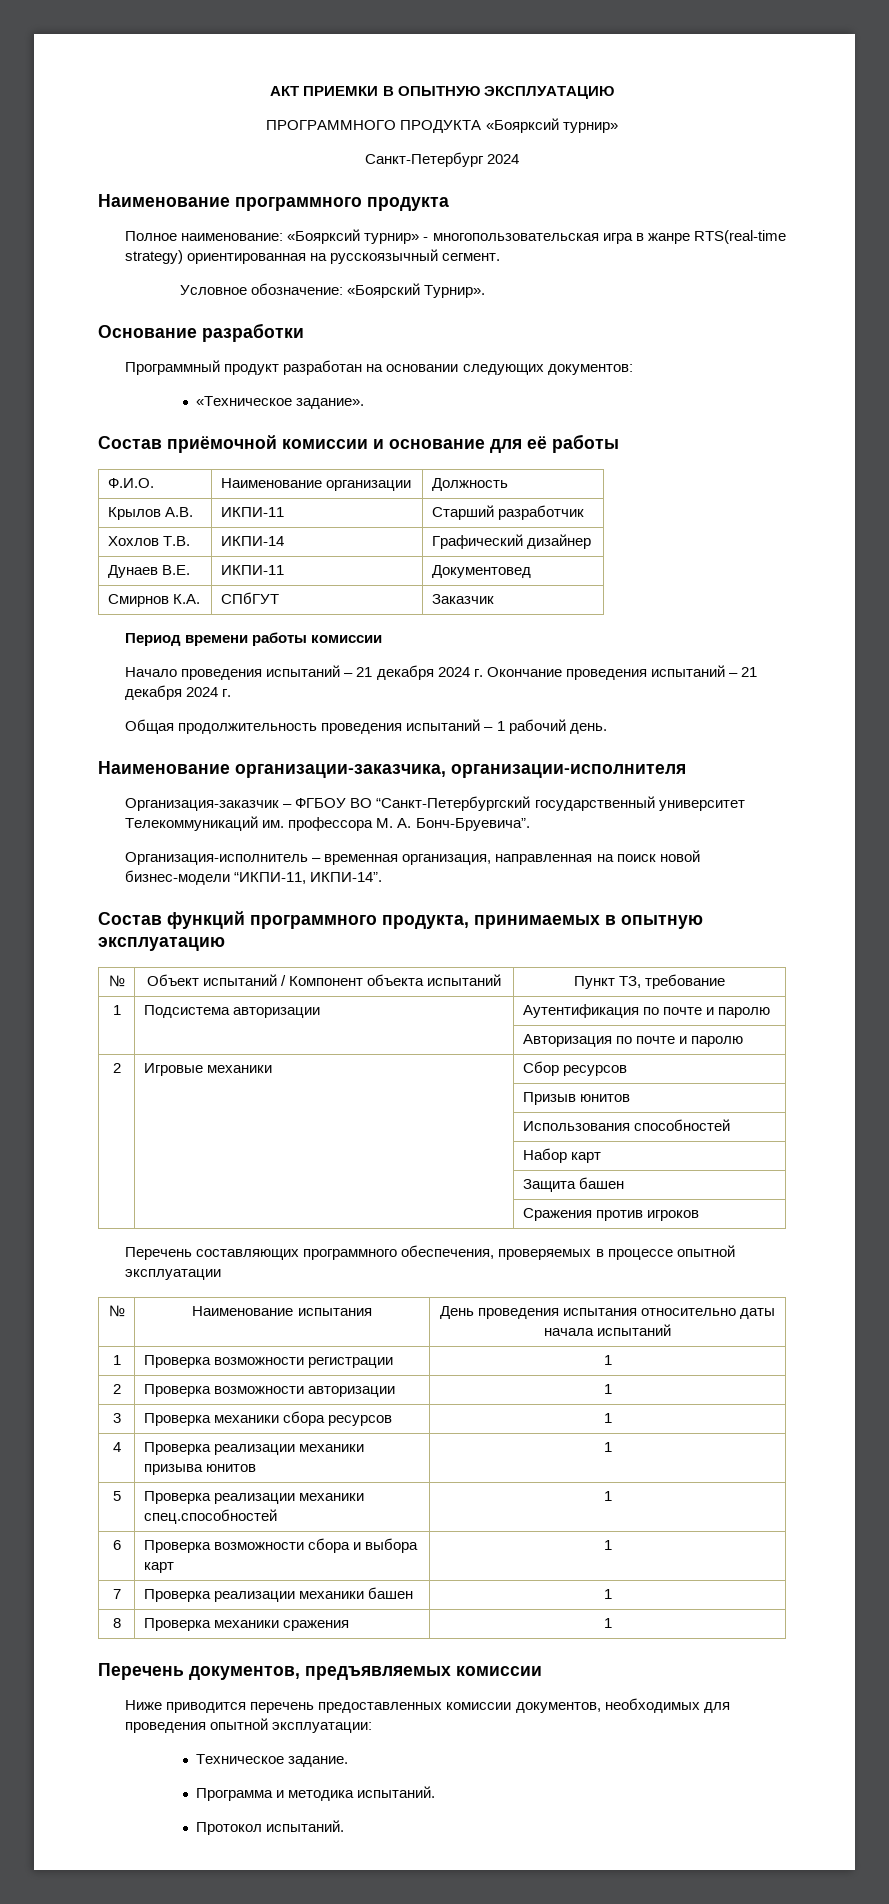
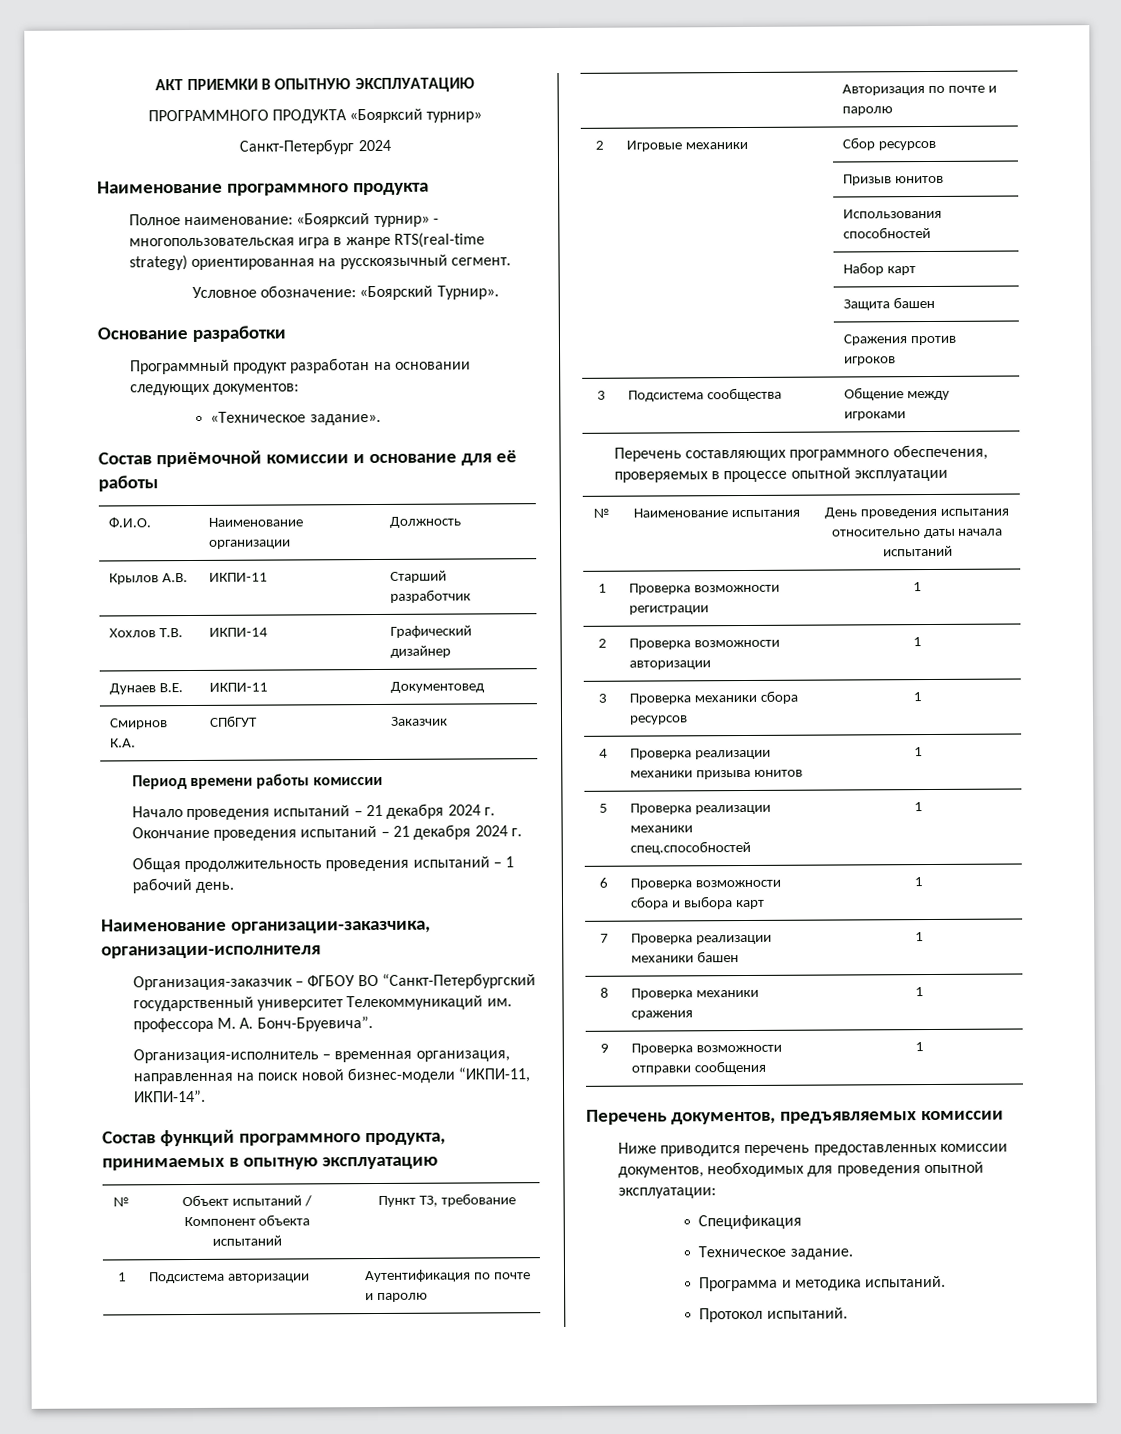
(699, 1215) none -> [596,390,606,400] [628,387,782,402] [844,387,950,401] [844,411,907,421] // 3 | Подсистема сообщества | Общение между игроками
(612, 1623) none -> [599,1043,609,1053] [631,1043,782,1055] [631,1060,766,1075] [915,1042,924,1052] // 9 | Проверка возможности отправки сообщения | 1
(373, 1727) none -> [698,1214,803,1230] // Спецификация

